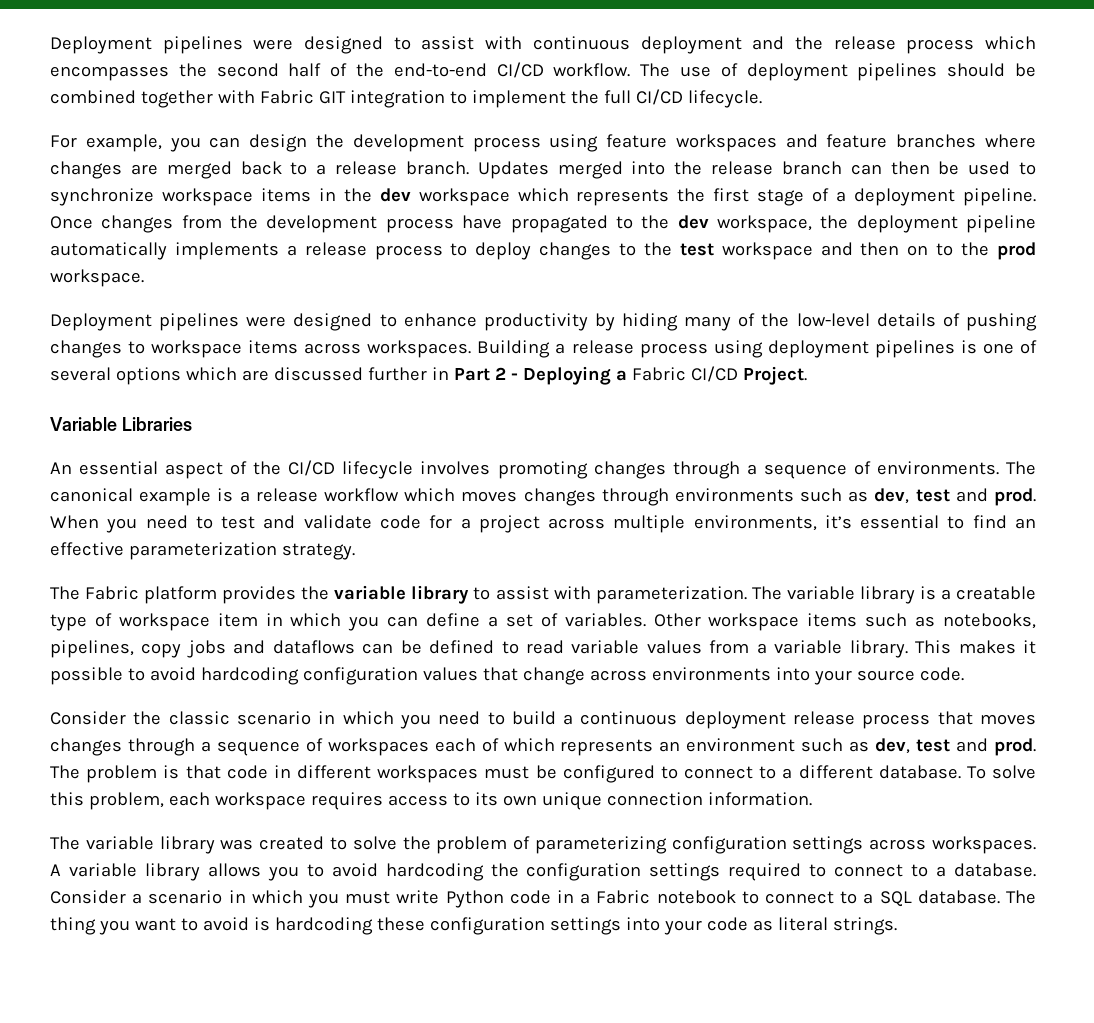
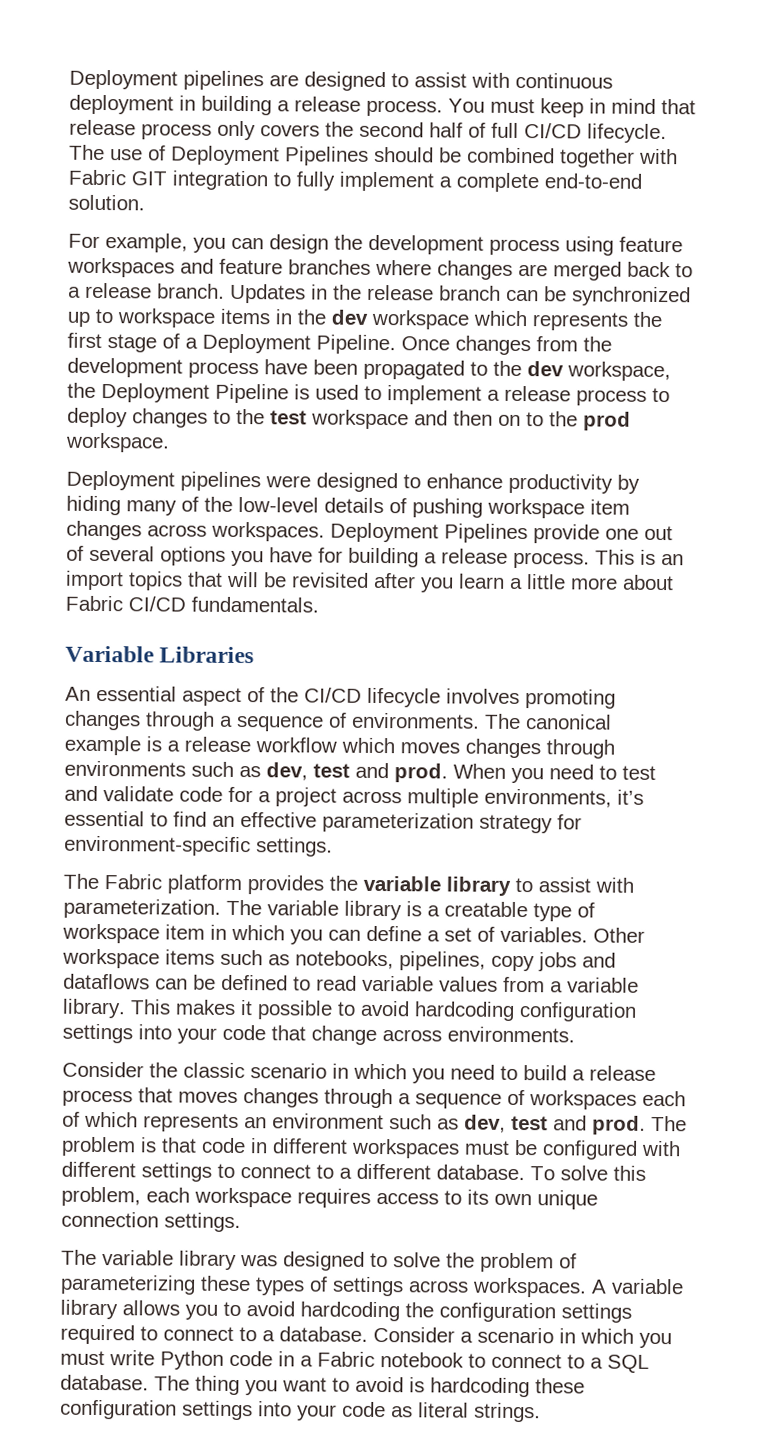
[50,36,294,54] Deployment pipelines were -> [69,69,299,91] Deployment pipelines are
[752,36,1037,54] [50,62,631,81] and the release process which encompasses the second half of the end-to-end CI/CD workflow. -> [179,95,696,118] [69,119,667,144] in building a release process. You must keep in mind that release process only covers the second half of full CI/CD lifecycle.
[746,63,938,81] deployment pipelines -> [171,145,369,166] Deployment Pipelines
[471,89,762,108] implement the full CI/CD lifecycle. -> [296,171,642,193] [68,194,145,211] fully implement a complete end-to-end solution.
[557,161,666,179] merged into -> [311,284,328,300] in
[890,161,1037,175] [50,188,154,206] then be used to synchronize -> [544,286,691,307] [67,308,113,327] be synchronized up to
[854,188,1037,206] deployment pipeline. -> [202,333,396,355] Deployment Pipeline.
(503, 222) none -> [313,359,358,375] been
[856,215,1037,233] [50,242,279,260] deployment pipeline automatically implements -> [101,383,482,405] Deployment Pipeline is used to implement
[50,340,1037,358] [50,366,627,385] changes to workspace items across workspaces. Building a release process using deployment pipelines is one of several options which are discussed further in Part 2 - Deploying a -> [487,498,630,519] [66,520,673,544] [66,545,684,569] [65,570,674,593] workspace item changes across workspaces. Deployment Pipelines provide one out of several options you have for building a release process. This is an import topics that will be revisited after you learn a little more about
[742,366,807,385] Project. -> [191,596,319,613] fundamentals.
[281,543,355,560] strategy. -> [479,814,582,834] [64,835,333,857] strategy for environment-specific settings.
[422,667,964,685] values that change across environments into your source code. -> [62,1023,575,1045] settings into your code that change across environments.
[580,711,786,729] continuous deployment -> (585, 1075) none
(655, 774) none -> [641,1140,681,1157] [61,1161,212,1182] with different settings
[707,792,812,806] information. -> [164,1212,241,1233] settings.
[259,836,325,850] created -> [283,1251,365,1271] designed
[671,836,787,854] configuration -> [200,1275,328,1296] these types of

